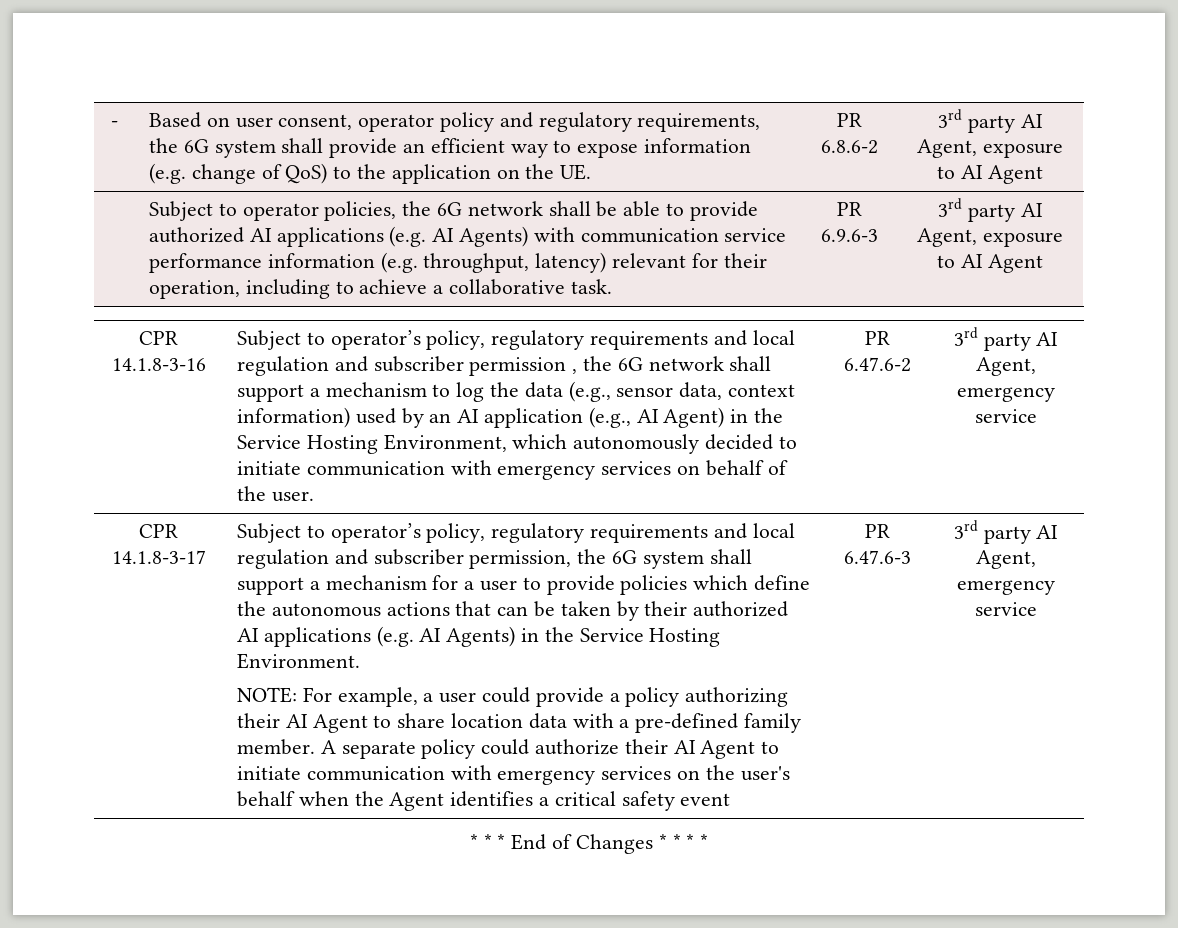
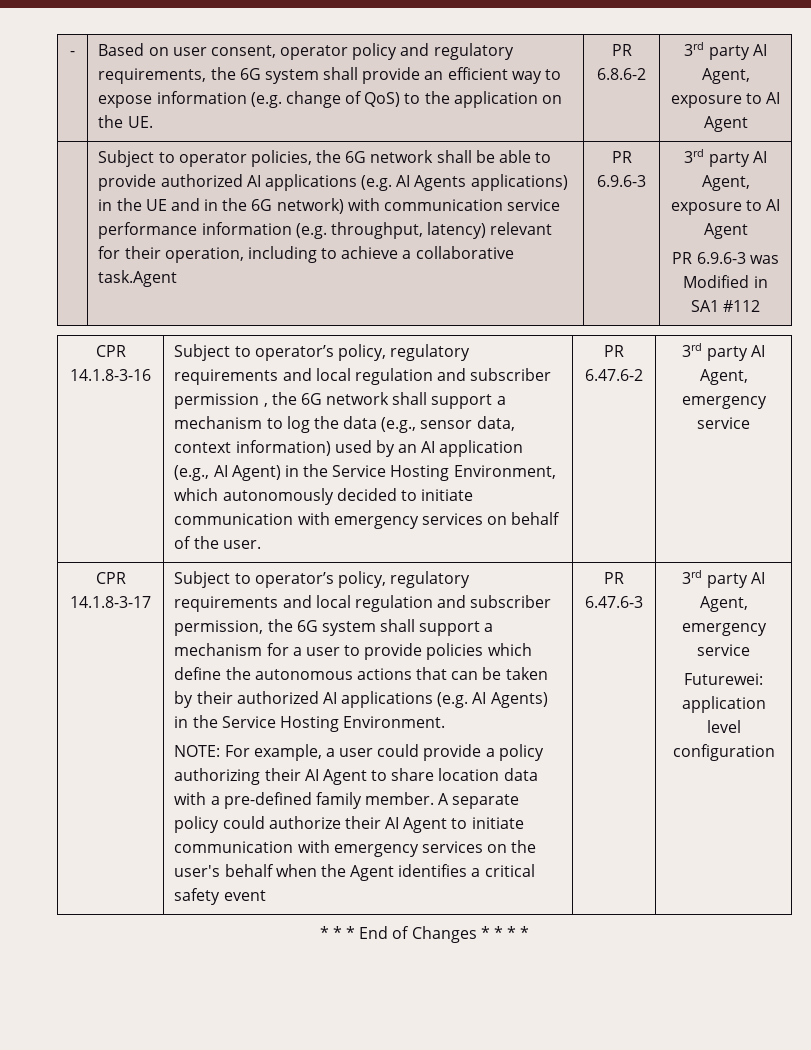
[459,226,529,247] Agents) -> [414,174,568,191] [98,198,344,214] Agents applications) in the UE and in the 6G network)
[570,279,612,294] task. -> [98,270,178,287] task.Agent
(1043, 263) none -> [672,252,779,264] [683,275,768,288] [690,300,761,312] // PR 6.9.6-3 was Modified in SA1 #112
(1037, 609) none -> [684,673,763,685] [681,696,766,713] [706,720,741,733] [672,744,775,761] // Futurewei: application level configuration

